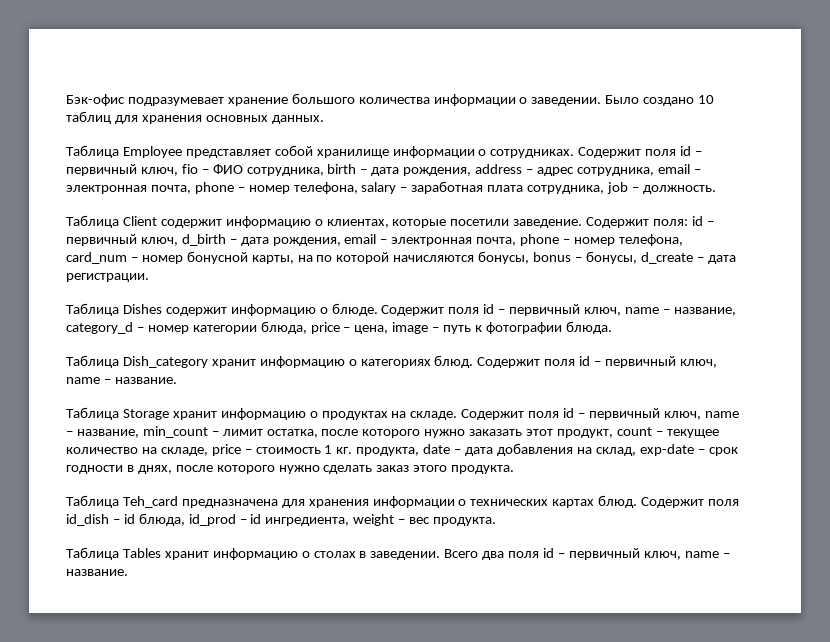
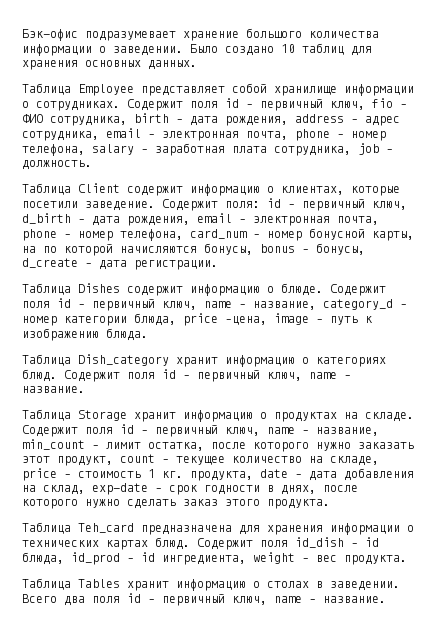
[343,325,389,334] – цена, -> [225,316,267,325] –цена,
[485,322,562,334] фотографии -> [22,328,99,341] изображению

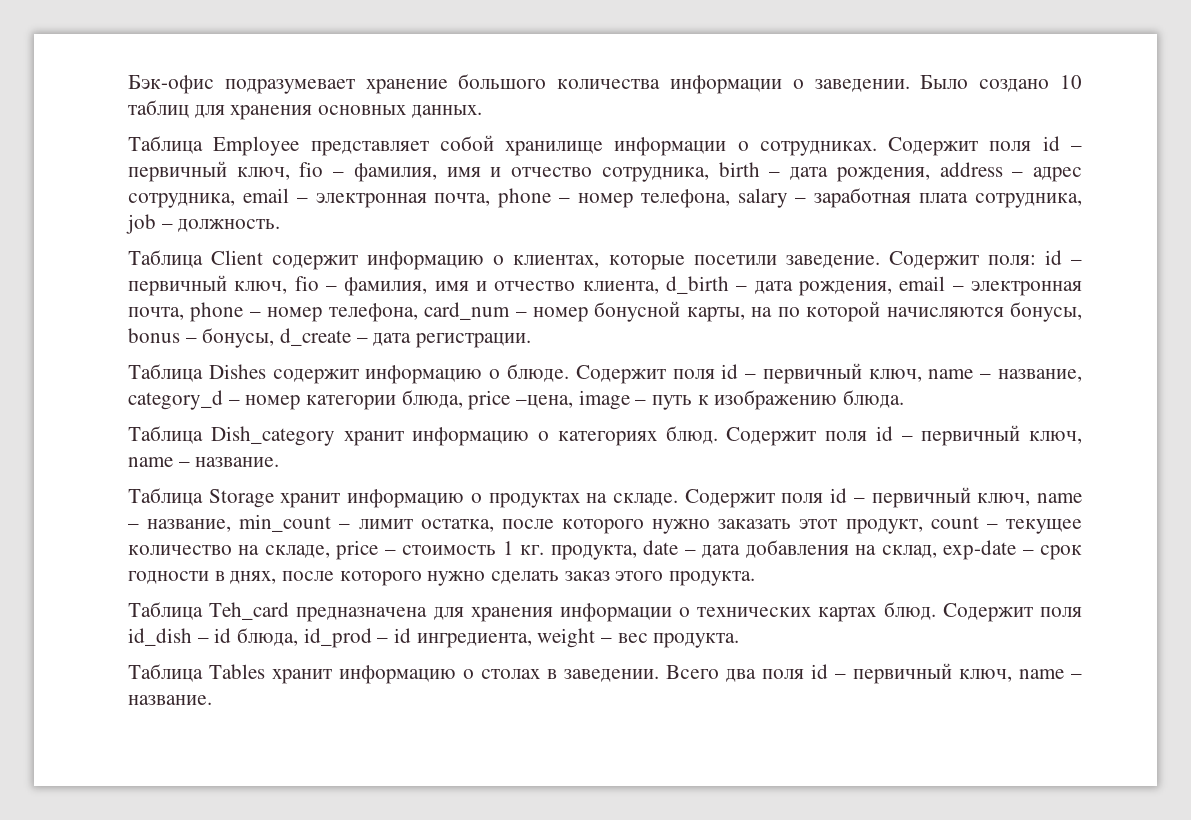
[22,114,43,123] ФИО -> [353,163,593,182] фамилия, имя и отчество
(407, 205) none -> [294,276,659,296] fio – фамилия, имя и отчество клиента,

